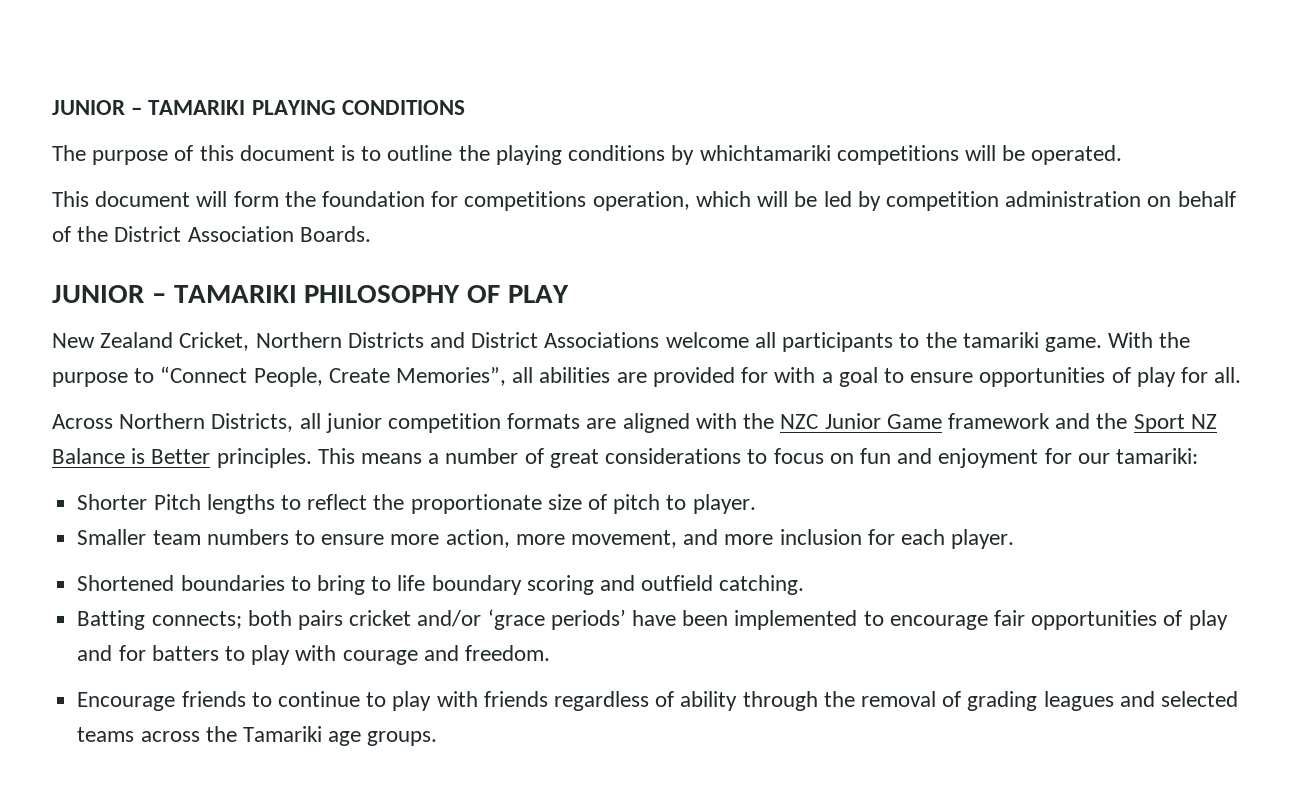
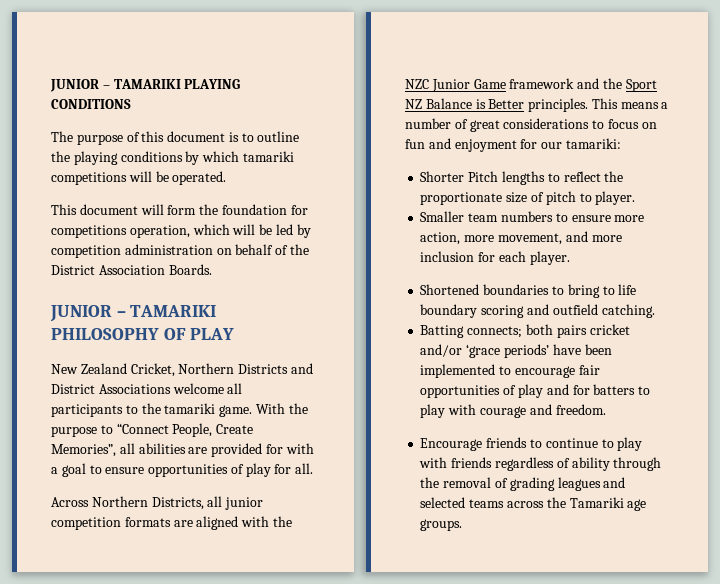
[699,145,831,161] whichtamariki -> [202,151,294,162] which tamariki

